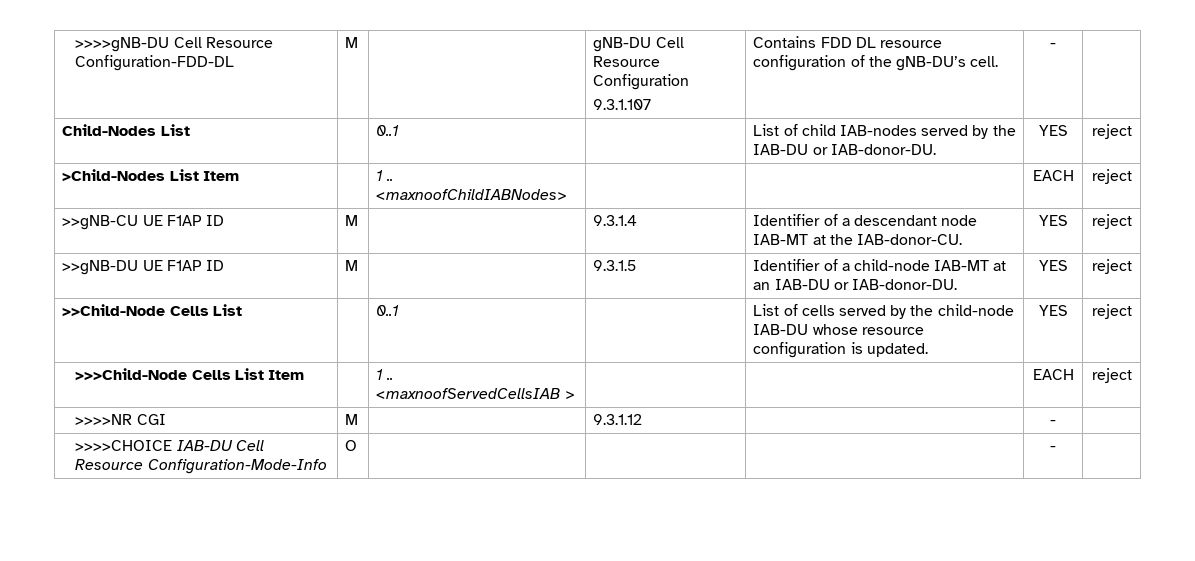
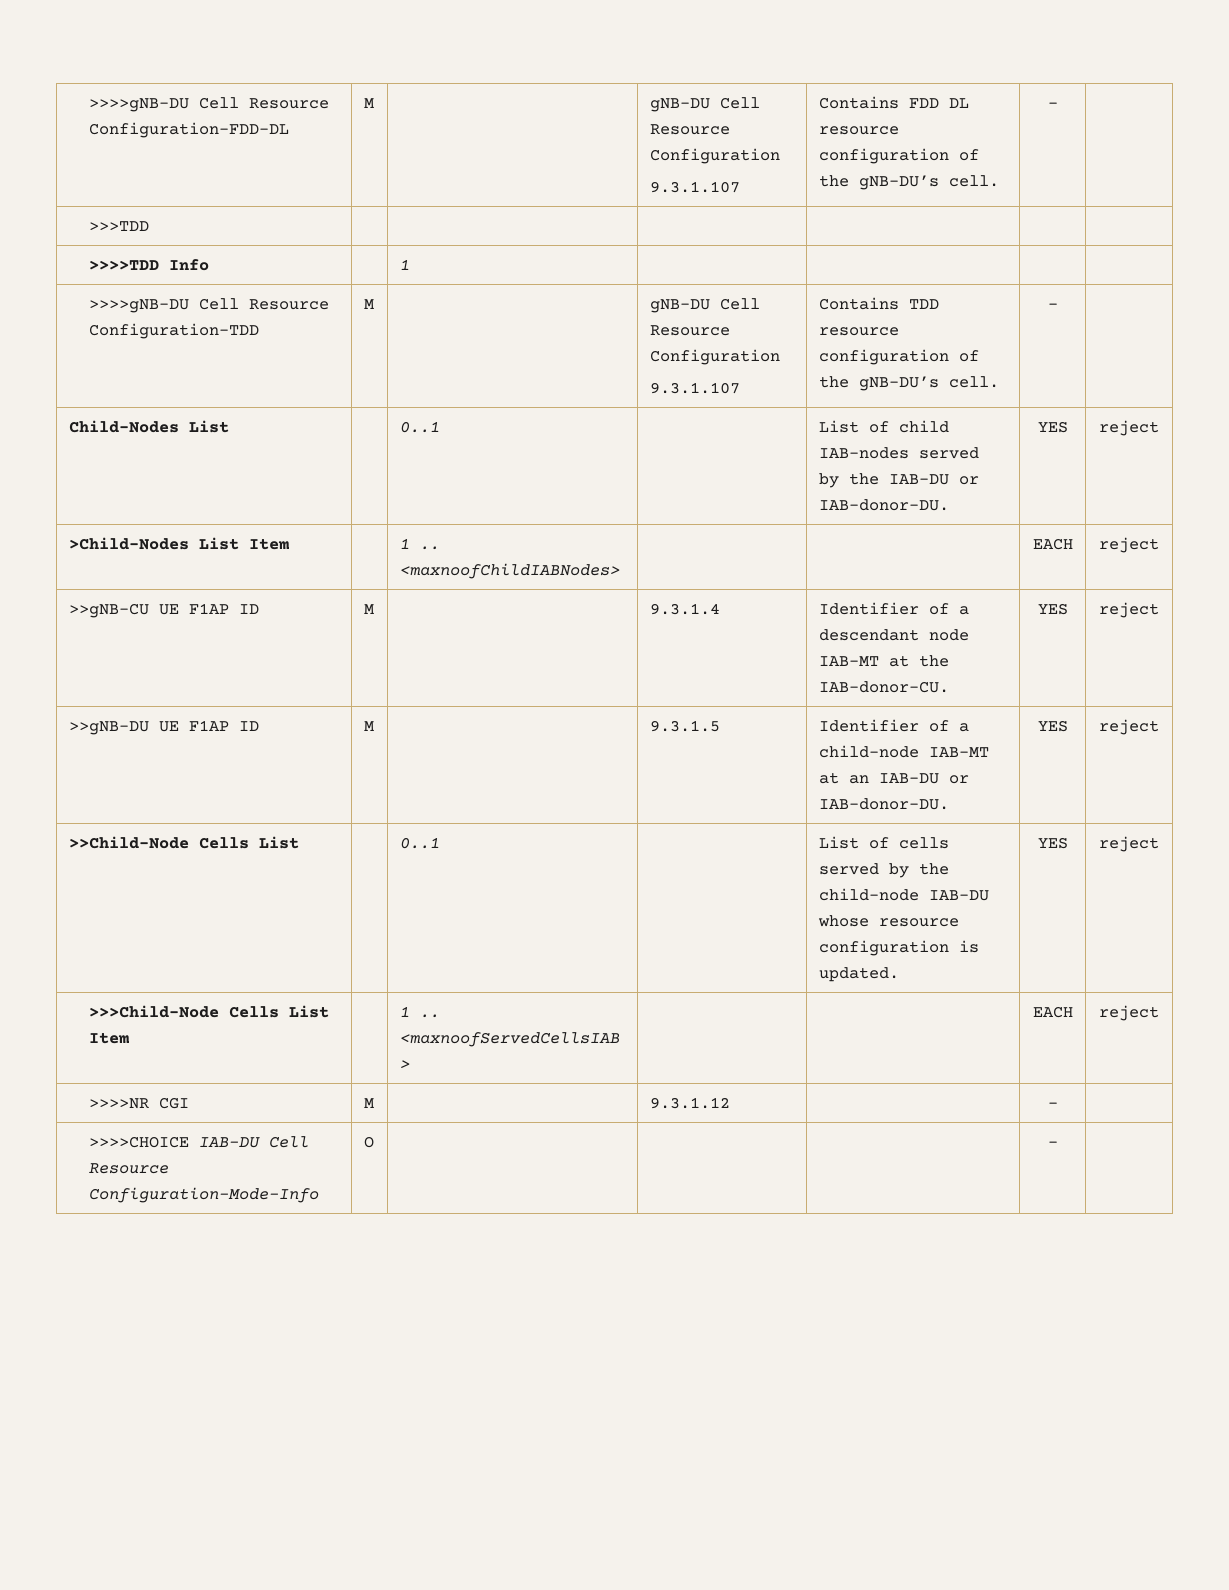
(1056, 45) none -> [88,221,149,231] [88,259,209,271] [399,259,410,270] [88,298,329,313] [88,323,259,339] [363,299,374,309] [649,298,760,313] [649,325,730,336] [649,349,780,365] [649,382,740,394] [818,297,939,310] [818,327,899,336] [818,349,979,365] [818,376,999,391] [1047,303,1058,309] // >>>TDD | | | | | | // >>>>TDD Info | | 1 | | | | // >>>>gNB-DU Cell Resource Configuration-TDD | M | | gNB-DU Cell Resource Configuration // 9.3.1.107 | Contains TDD resource configuration of the gNB-DU’s cell. | - |

